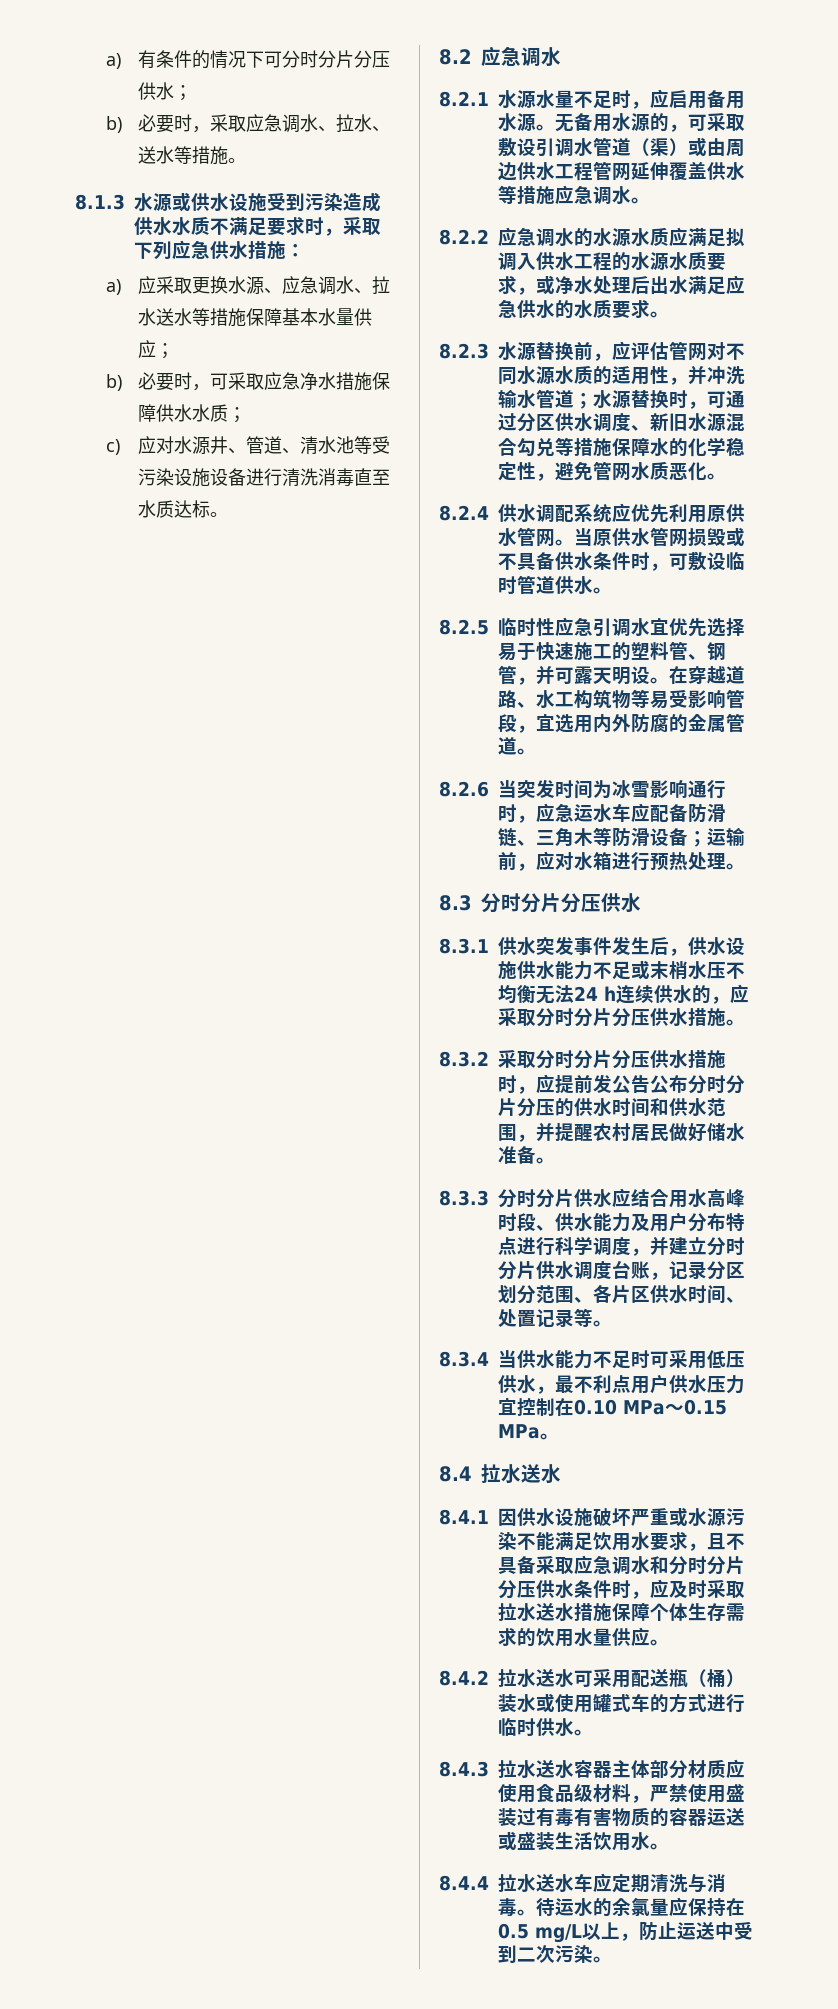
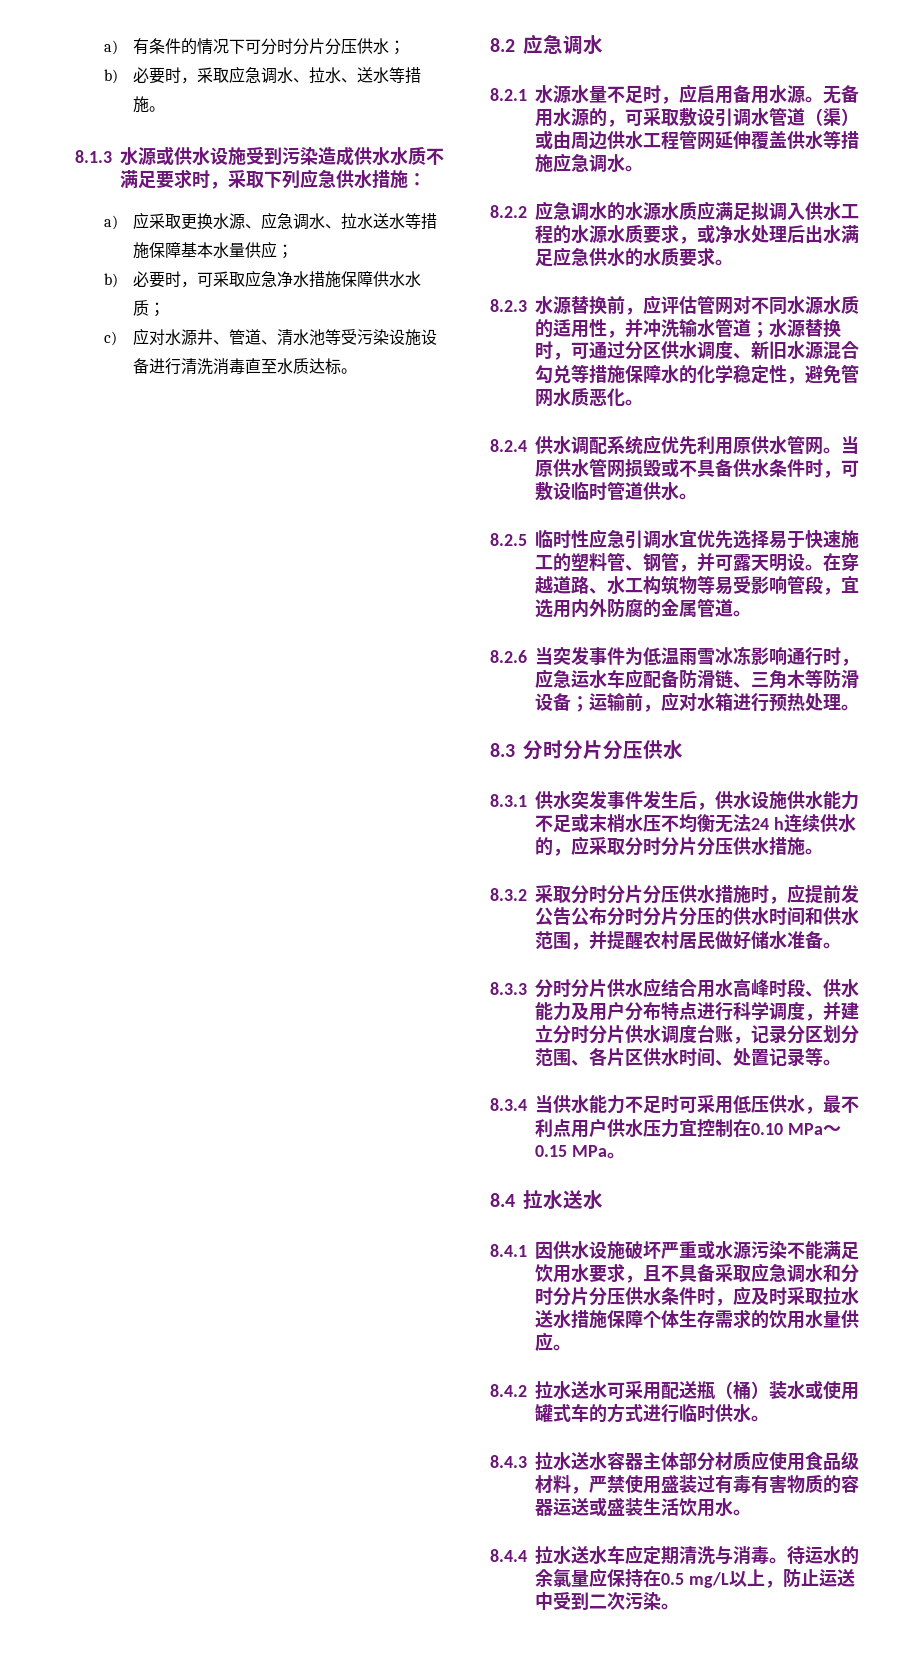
[555,780,650,799] 时间为冰雪 -> [589,646,751,666] 事件为低温雨雪冰冻

